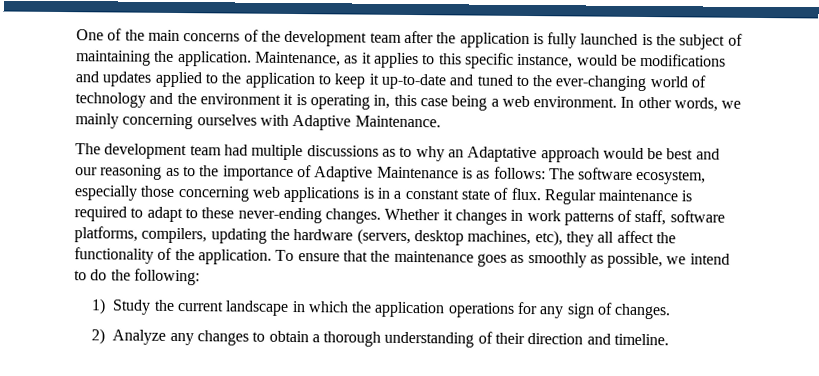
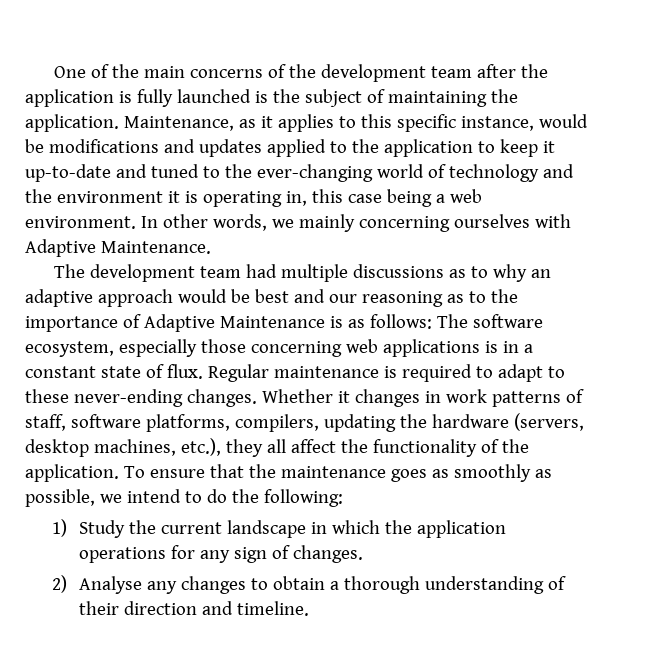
[467,146,538,163] Adaptative -> [25,289,93,307] adaptive
[534,230,563,247] etc), -> [180,438,221,456] etc.),
[112,329,167,345] Analyze -> [79,576,143,594] Analyse

